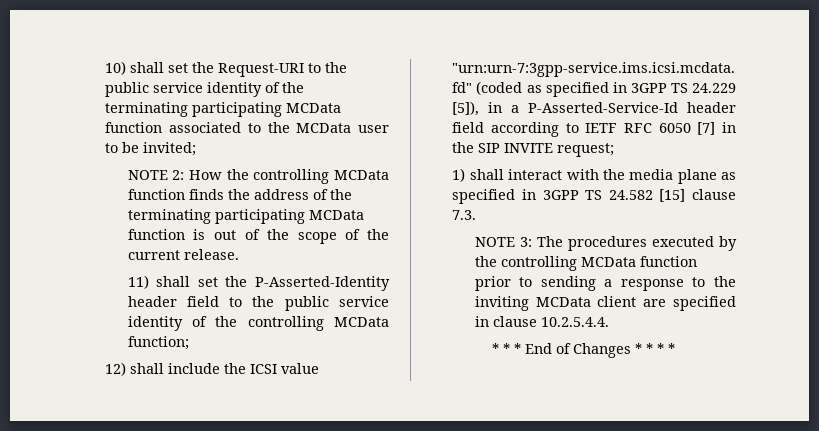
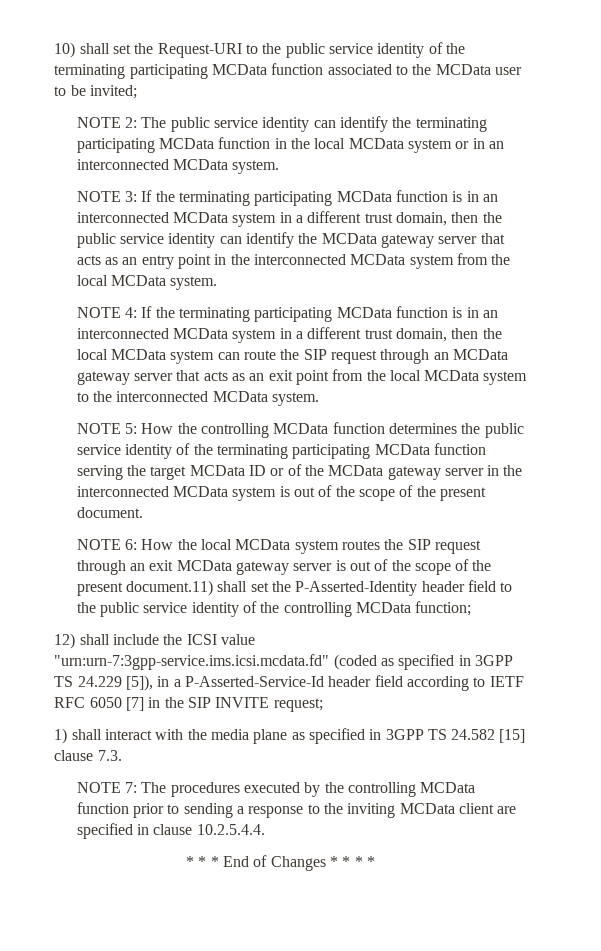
(185, 175) none -> [141,116,487,132] [76,137,504,153] [76,159,280,174] [76,190,498,206] [76,211,502,227] [76,232,505,248] [76,253,511,269] [76,275,218,290] [76,306,498,322] [76,327,502,343] [76,349,508,364] [76,369,528,385] [76,391,319,406] [76,423,137,434] The public service identity can identify the terminating participating MCData function in the local MCData system or in an interconnected MCData system. // NOTE 3: If the terminating participating MCData function is in an interconnected MCData system in a different trust domain, then the public service identity can identify the MCData gateway server that acts as an entry point in the interconnected MCData system from the local MCData system. // NOTE 4: If the terminating participating MCData function is in an interconnected MCData system in a different trust domain, then the local MCData system can route the SIP request through an MCData gateway server that acts as an exit point from the local MCData system to the interconnected MCData system. // NOTE 5:
[188,189,352,200] [127,209,364,224] [127,229,389,244] [127,249,239,260] [127,275,149,289] finds the address of the terminating participating MCData function is out of the scope of the current release. // 11) -> [388,423,524,438] [76,443,486,459] [76,464,523,480] [76,485,486,501] [76,507,143,518] [76,539,481,554] [76,559,492,575] [76,580,213,596] determines the public service identity of the terminating participating MCData function serving the target MCData ID or of the MCData gateway server in the interconnected MCData system is out of the scope of the present document. // NOTE 6: How the local MCData system routes the SIP request through an exit MCData gateway server is out of the scope of the present document.11)
[519,237,532,247] 3: -> [124,782,137,793] 7:

